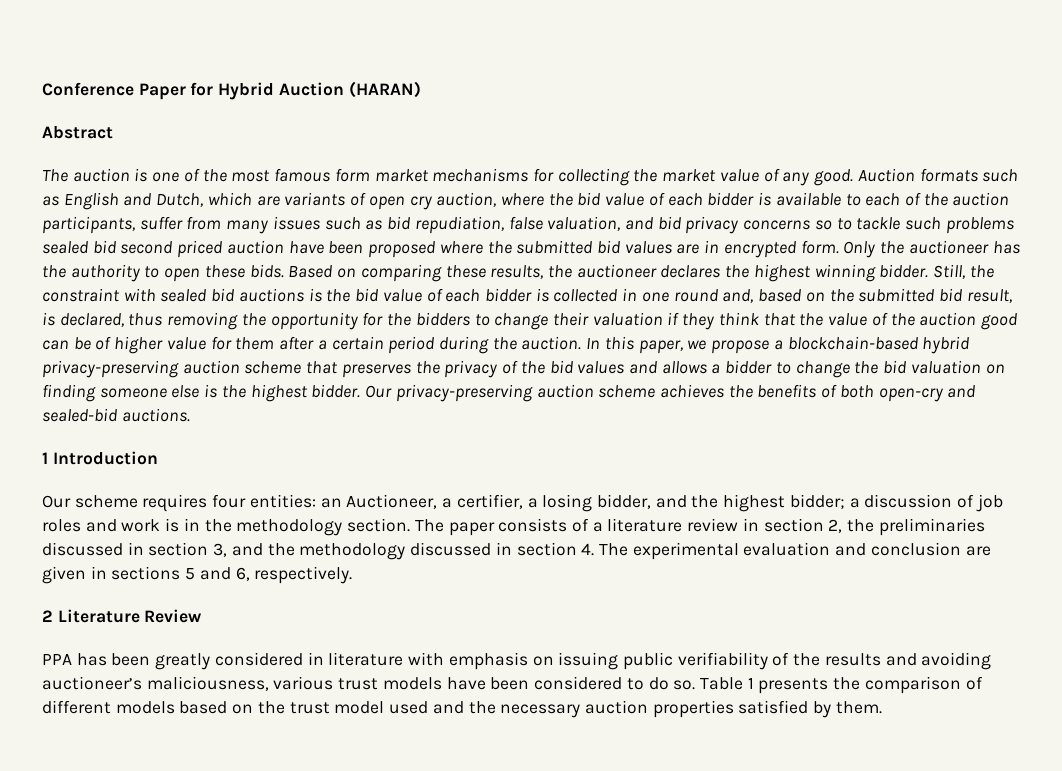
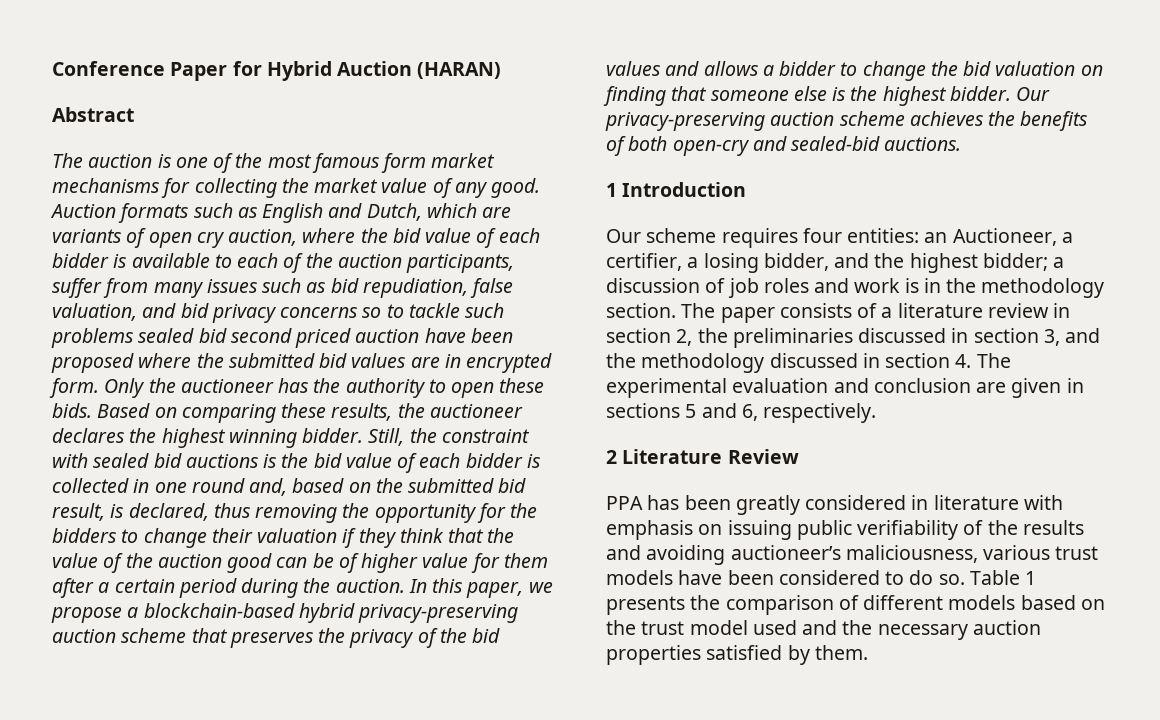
(96, 393) none -> [671,86,708,101] that

